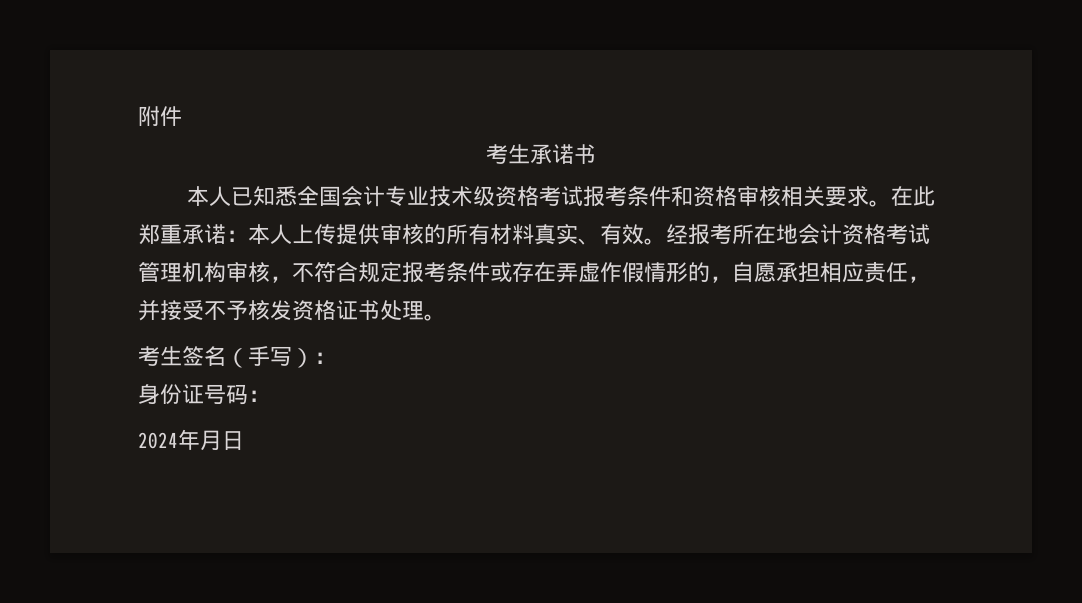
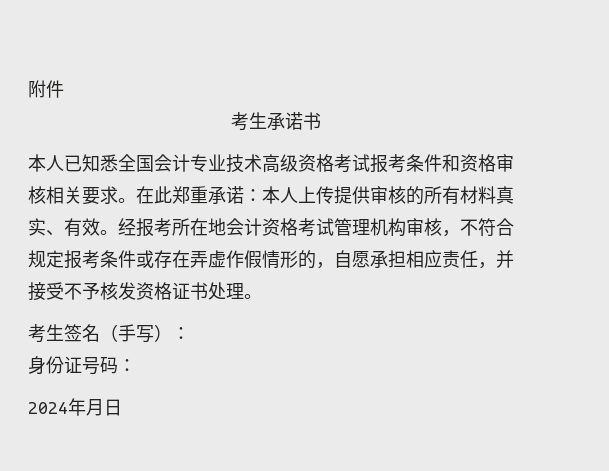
(473, 196) none -> [262,154,280,173] 高

